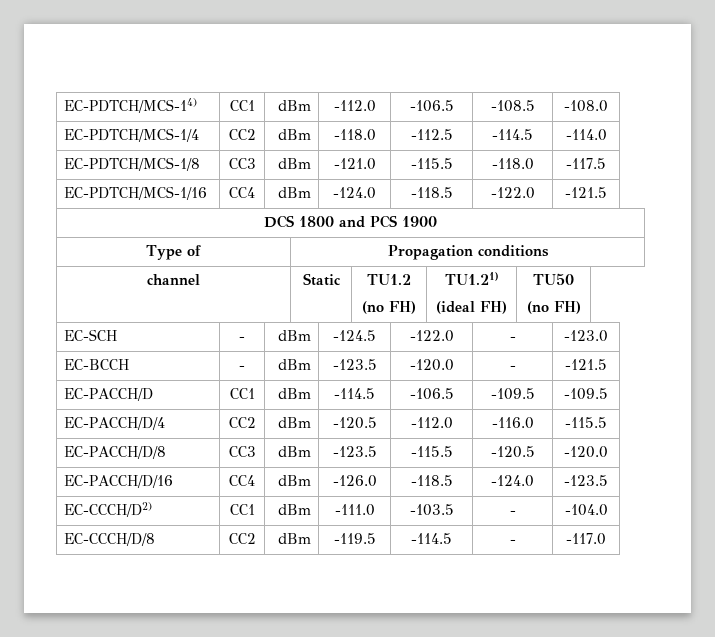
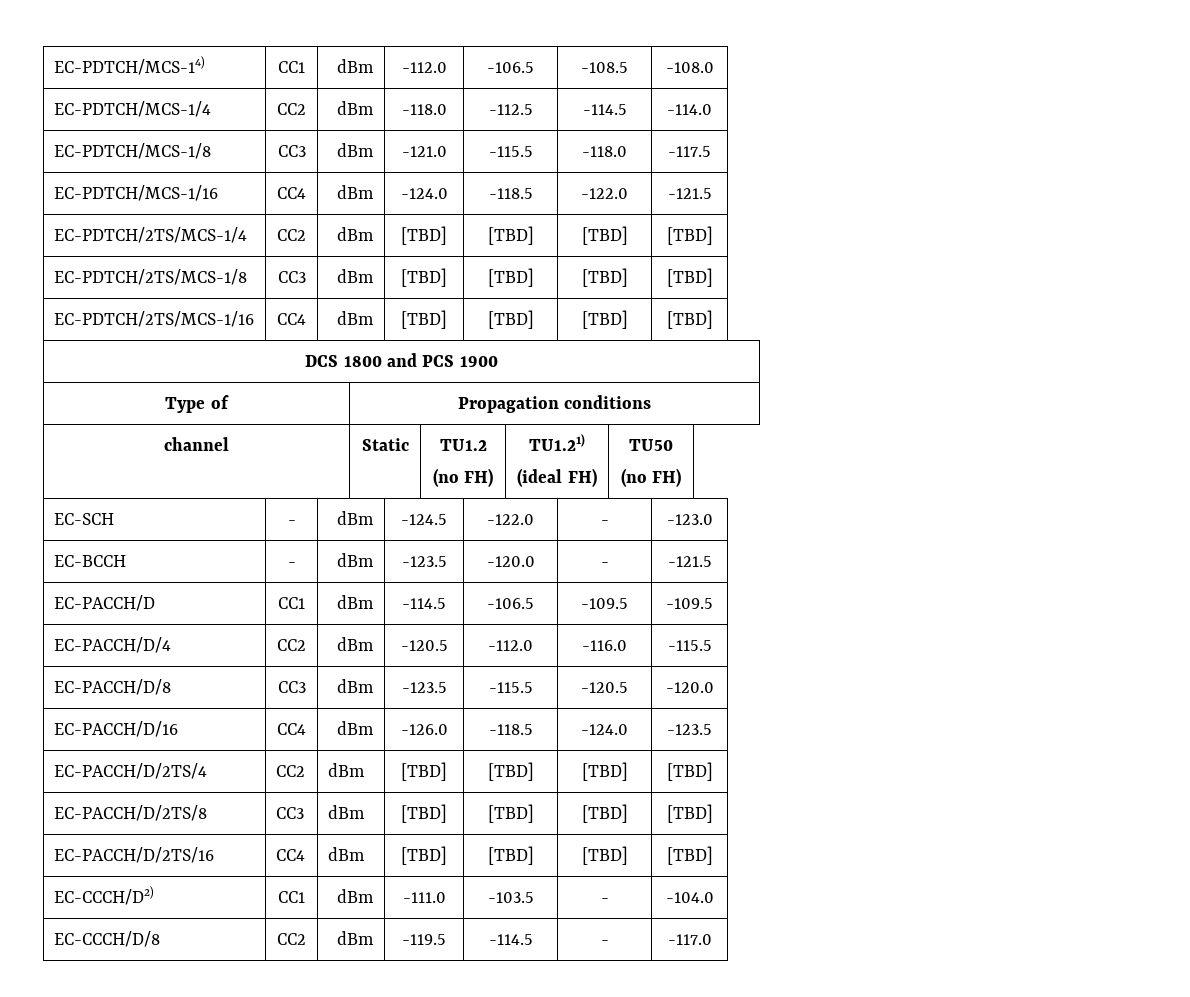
(607, 192) none -> [53,227,247,243] [277,229,306,241] [337,227,375,241] [401,226,447,245] [487,226,534,245] [581,226,628,245] [666,226,713,245] [53,269,247,285] [277,271,306,283] [337,269,375,283] [401,268,447,287] [487,268,534,287] [581,268,628,287] [666,268,713,287] [53,311,254,327] [277,313,306,325] [337,311,375,325] [401,310,447,329] [487,310,534,329] [581,310,628,329] [666,310,713,329] // EC-PDTCH/2TS/MCS-1/4 | CC2 | dBm | [TBD] | [TBD] | [TBD] | [TBD] // EC-PDTCH/2TS/MCS-1/8 | CC3 | dBm | [TBD] | [TBD] | [TBD] | [TBD] // EC-PDTCH/2TS/MCS-1/16 | CC4 | dBm | [TBD] | [TBD] | [TBD] | [TBD]
(608, 480) none -> [53,763,207,779] [275,765,305,777] [327,763,365,777] [401,762,447,781] [487,762,534,781] [581,762,628,781] [666,762,713,781] [53,805,207,821] [275,807,304,819] [327,805,365,819] [401,804,447,823] [487,804,534,823] [581,804,628,823] [666,804,713,823] [53,847,214,863] [275,849,305,861] [327,847,365,861] [401,846,447,865] [487,846,534,865] [581,846,628,865] [666,846,713,865] // EC-PACCH/D/2TS/4 | CC2 | dBm | [TBD] | [TBD] | [TBD] | [TBD] // EC-PACCH/D/2TS/8 | CC3 | dBm | [TBD] | [TBD] | [TBD] | [TBD] // EC-PACCH/D/2TS/16 | CC4 | dBm | [TBD] | [TBD] | [TBD] | [TBD]

